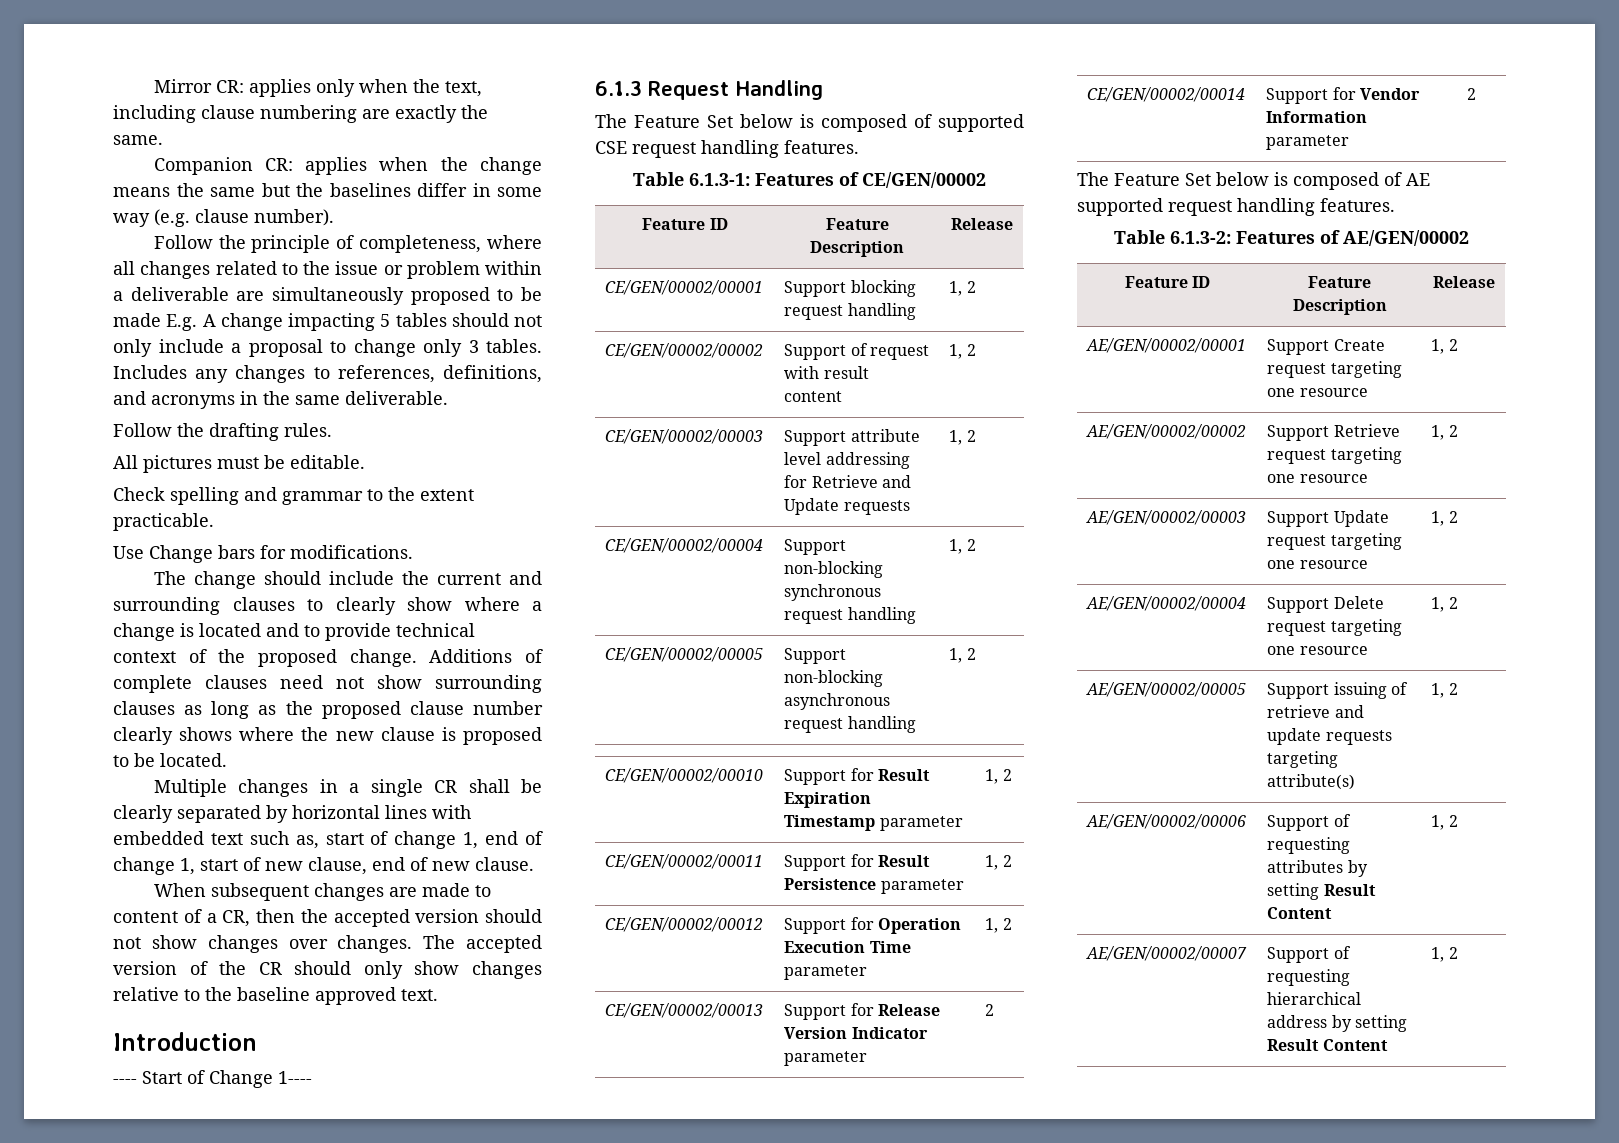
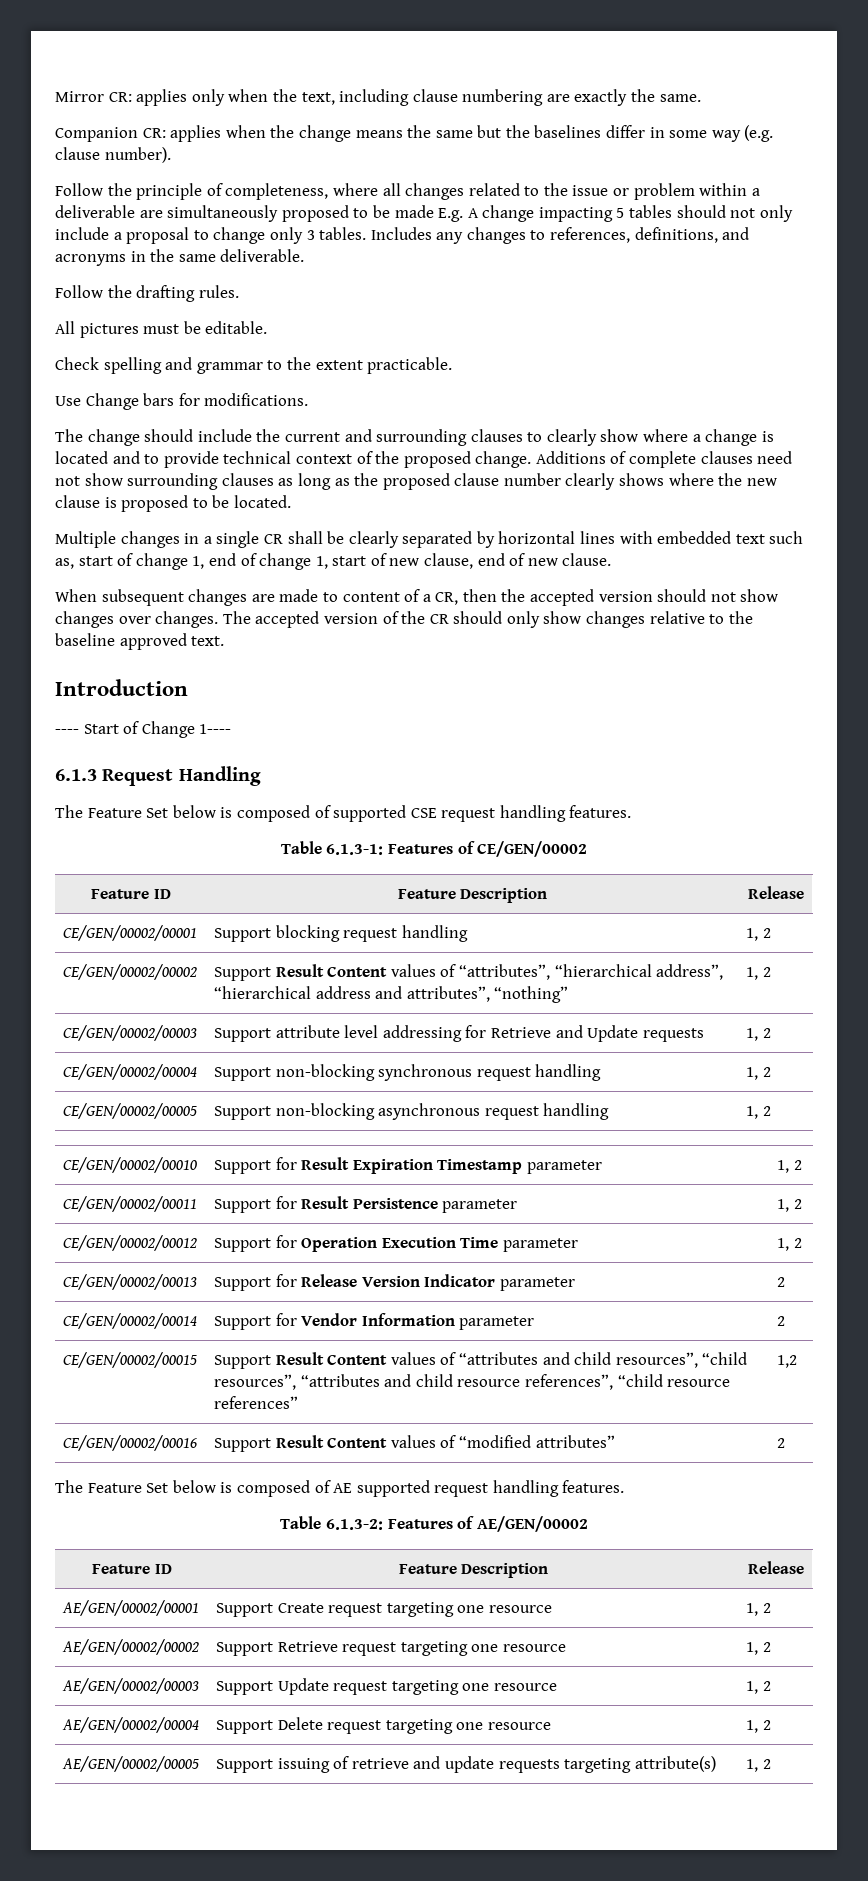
[850,343,930,360] [784,366,869,379] [784,391,843,402] of request with result content -> [275,964,724,980] [214,986,569,1003] Result Content values of “attributes”, “hierarchical address”, “hierarchical address and attributes”, “nothing”
(1477, 94) none -> [63,1352,198,1368] [214,1352,748,1369] [214,1374,731,1390] [214,1396,299,1409] [777,1355,798,1368] [63,1435,198,1451] [214,1435,615,1452] [777,1438,786,1448] // CE/GEN/00002/00015 | Support Result Content values of “attributes and child resources”, “child resources”, “attributes and child resource references”, “child resource references” | 1,2 // CE/GEN/00002/00016 | Support Result Content values of “modified attributes” | 2
[1086,814,1247,829] [1267,814,1351,831] [1267,837,1351,854] [1267,860,1368,877] [1267,883,1376,900] [1267,907,1333,919] [1431,815,1458,830] [1086,946,1248,961] [1267,946,1351,963] [1267,969,1351,986] [1267,992,1362,1005] [1267,1015,1408,1032] [1267,1039,1388,1051] [1431,947,1458,962] // AE/GEN/00002/00006 | Support of requesting attributes by setting Result Content | 1, 2 // AE/GEN/00002/00007 | Support of requesting hierarchical address by setting Result Content | 1, 2 -> (771, 1764) none

